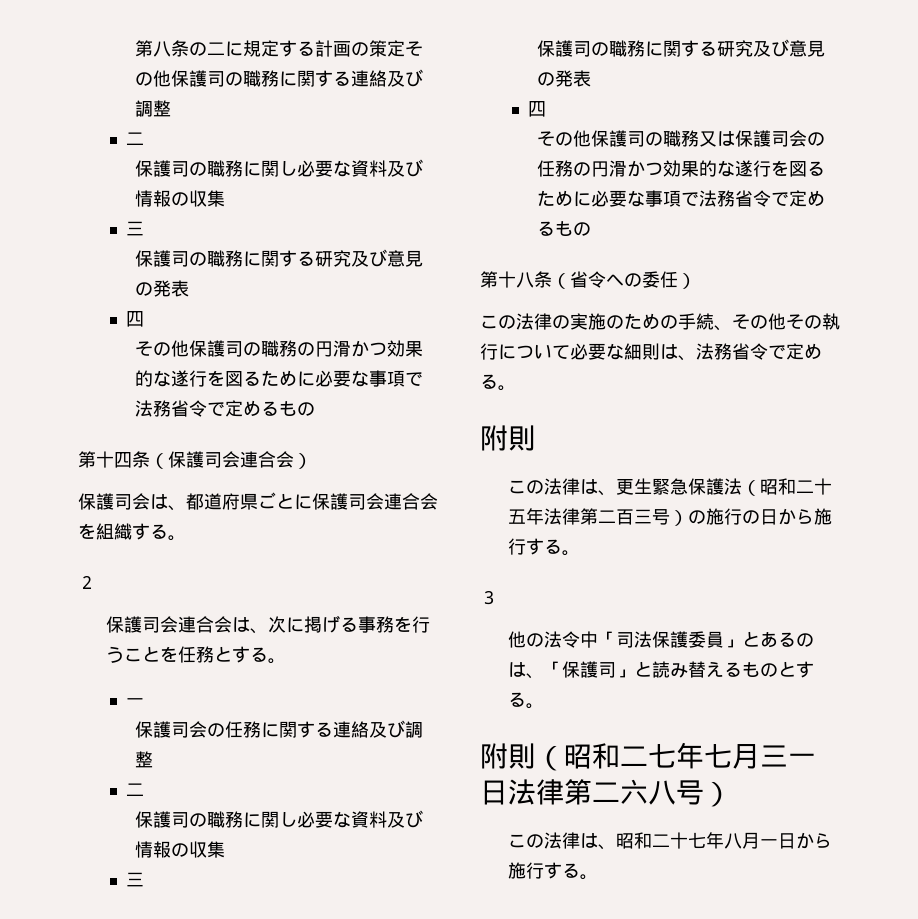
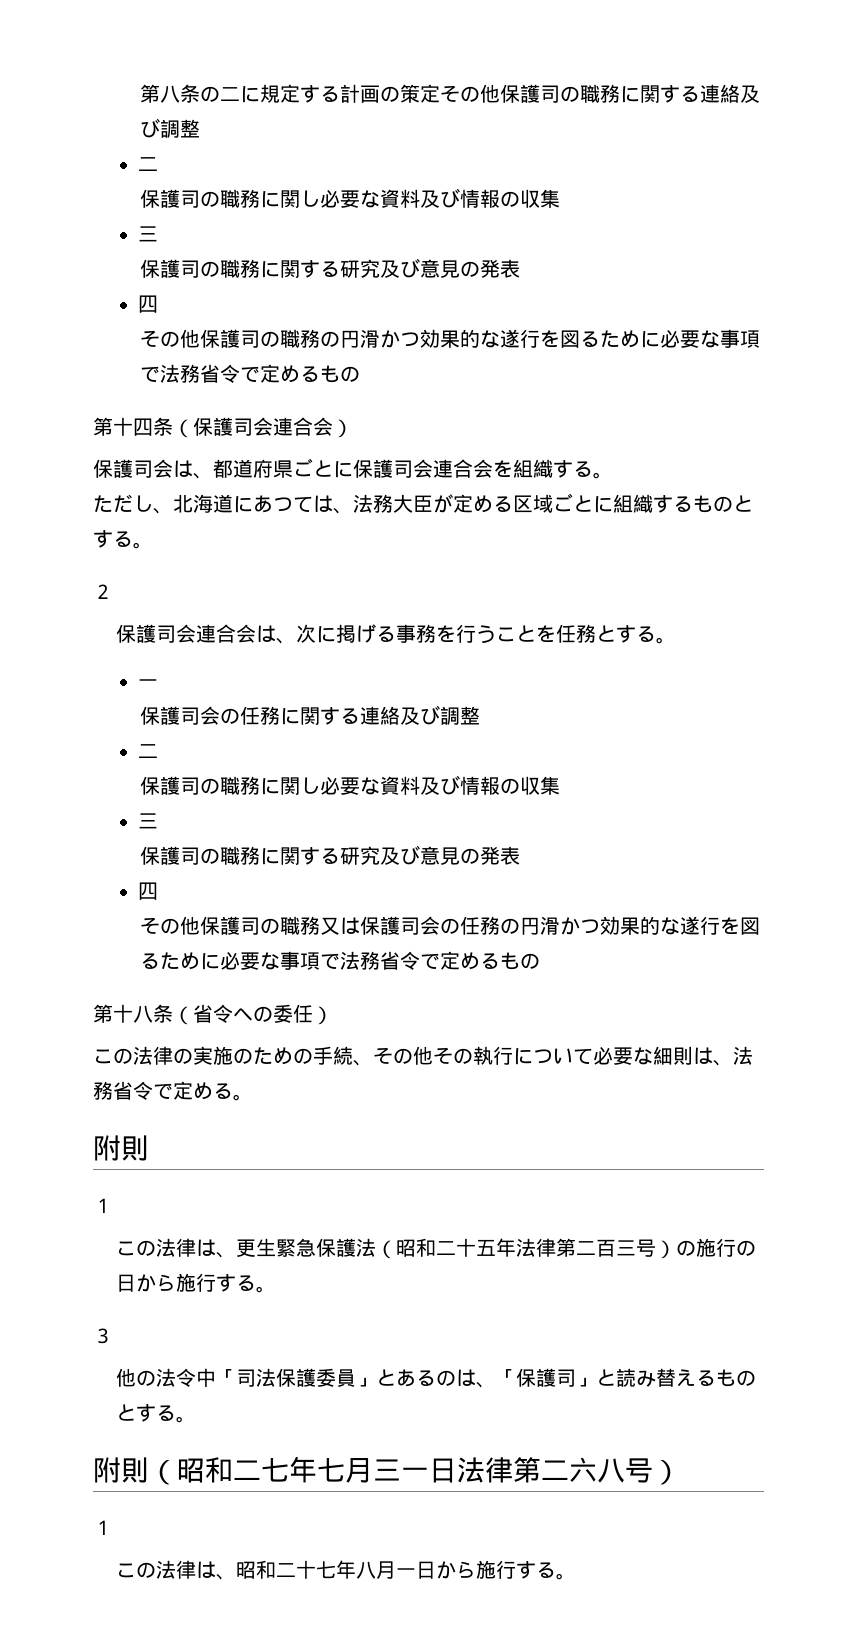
(186, 538) none -> [93,493,753,514] [93,530,153,549] // ただし、北海道にあつては、法務大臣が定める区域ごとに組織するものとする。
(536, 438) none -> [93,1198,113,1213] // １
(732, 794) none -> [93,1520,113,1535] // １

